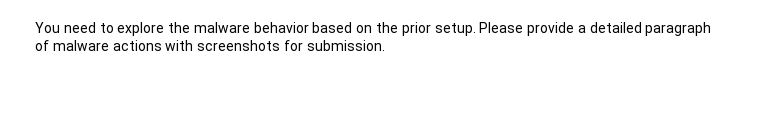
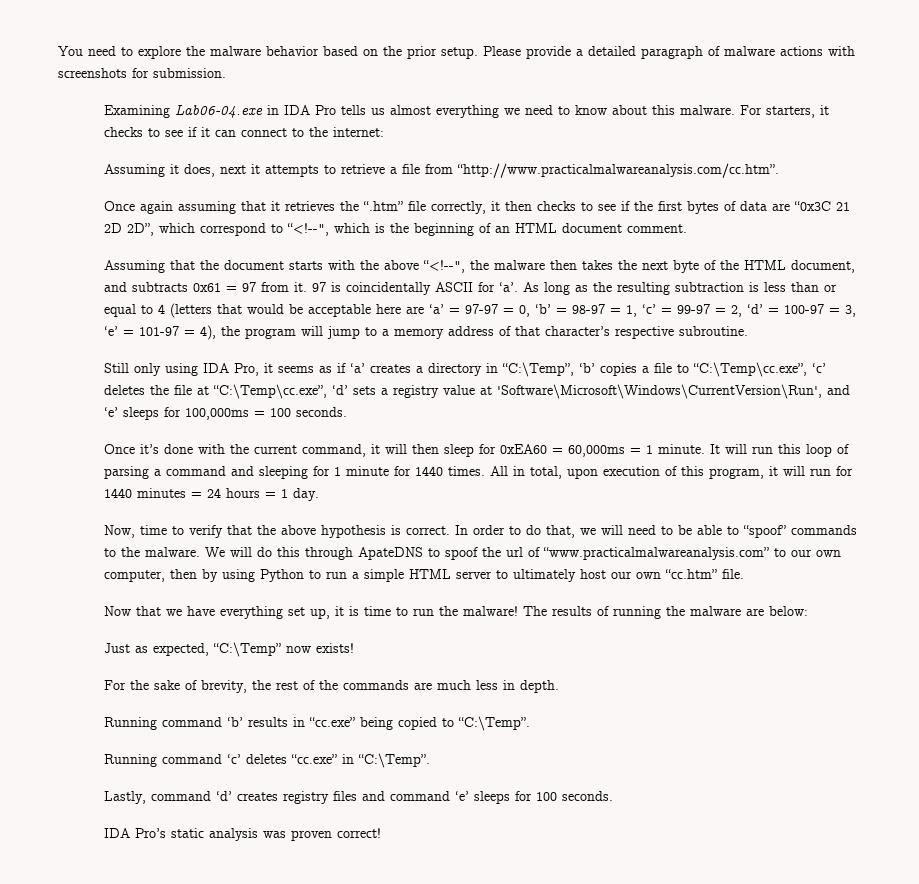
(385, 45) none -> [104,104,830,118] [104,127,385,137] [104,163,780,178] [104,201,851,214] [104,223,688,236] [104,260,856,273] [104,282,838,295] [104,303,857,318] [104,325,749,340] [104,362,827,377] [104,384,851,399] [104,407,348,420] [104,444,850,457] [104,466,854,479] [104,488,320,501] [104,525,858,538] [104,547,842,560] [104,569,745,582] [104,606,809,619] [104,642,355,657] [104,680,560,693] [104,716,531,731] [104,753,431,768] [104,791,614,804] [104,828,382,841] // Examining Lab06-04.exe in IDA Pro tells us almost everything we need to know about this malware. For starters, it checks to see if it can connect to the internet: // Assuming it does, next it attempts to retrieve a file from “http://www.practicalmalwareanalysis.com/cc.htm”. // Once again assuming that it retrieves the “.htm” file correctly, it then checks to see if the first bytes of data are “0x3C 21 2D 2D”, which correspond to “<!--", which is the beginning of an HTML document comment. // Assuming that the document starts with the above “<!--", the malware then takes the next byte of the HTML document, and subtracts 0x61 = 97 from it. 97 is coincidentally ASCII for ‘a’. As long as the resulting subtraction is less than or equal to 4 (letters that would be acceptable here are ‘a’ = 97-97 = 0, ‘b’ = 98-97 = 1, ‘c’ = 99-97 = 2, ‘d’ = 100-97 = 3, ‘e’ = 101-97 = 4), the program will jump to a memory address of that character’s respective subroutine. // Still only using IDA Pro, it seems as if ‘a’ creates a directory in “C:\Temp”, ‘b’ copies a file to “C:\Temp\cc.exe”, ‘c’ deletes the file at “C:\Temp\cc.exe”, ‘d’ sets a registry value at 'Software\Microsoft\Windows\CurrentVersion\Run', and ‘e’ sleeps for 100,000ms = 100 seconds. // Once it’s done with the current command, it will then sleep for 0xEA60 = 60,000ms = 1 minute. It will run this loop of parsing a command and sleeping for 1 minute for 1440 times. All in total, upon execution of this program, it will run for 1440 minutes = 24 hours = 1 day. // Now, time to verify that the above hypothesis is correct. In order to do that, we will need to be able to “spoof” commands to the malware. We will do this through ApateDNS to spoof the url of “www.practicalmalwareanalysis.com” to our own computer, then by using Python to run a simple HTML server to ultimately host our own “cc.htm” file. // Now that we have everything set up, it is time to run the malware! The results of running the malware are below: // Just as expected, “C:\Temp” now exists! // For the sake of brevity, the rest of the commands are much less in depth. // Running command ‘b’ results in “cc.exe” being copied to “C:\Temp”. // Running command ‘c’ deletes “cc.exe” in “C:\Temp”. // Lastly, command ‘d’ creates registry files and command ‘e’ sleeps for 100 seconds. // IDA Pro’s static analysis was proven correct!

